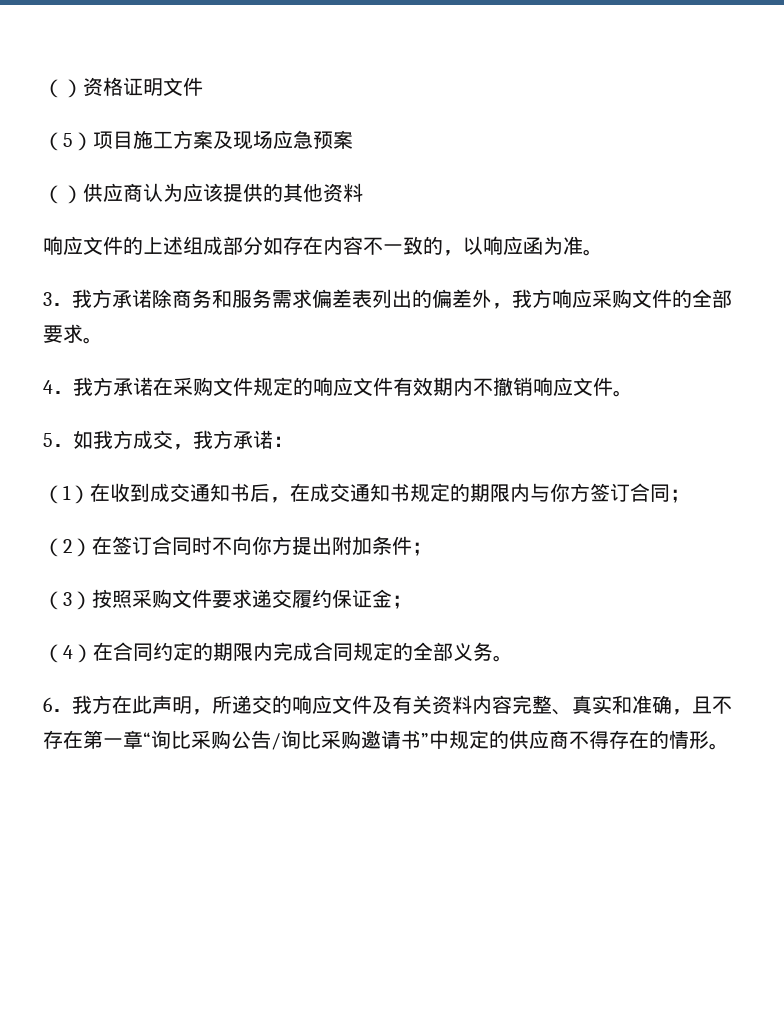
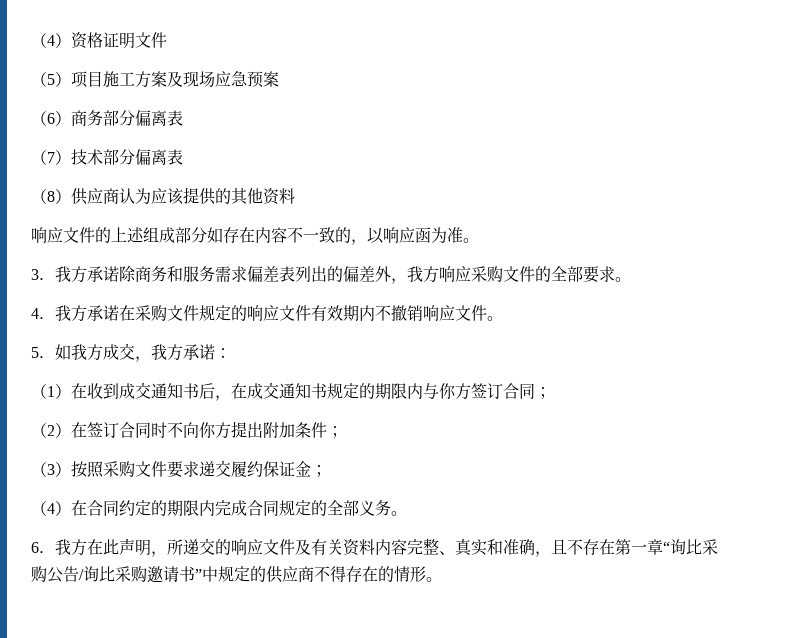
[43,79,63,98] （ -> [31,33,55,48] （4
(63, 194) none -> [47,110,183,127] [31,149,183,165] [31,189,55,204] 6）商务部分偏离表 // （7）技术部分偏离表 // （8

